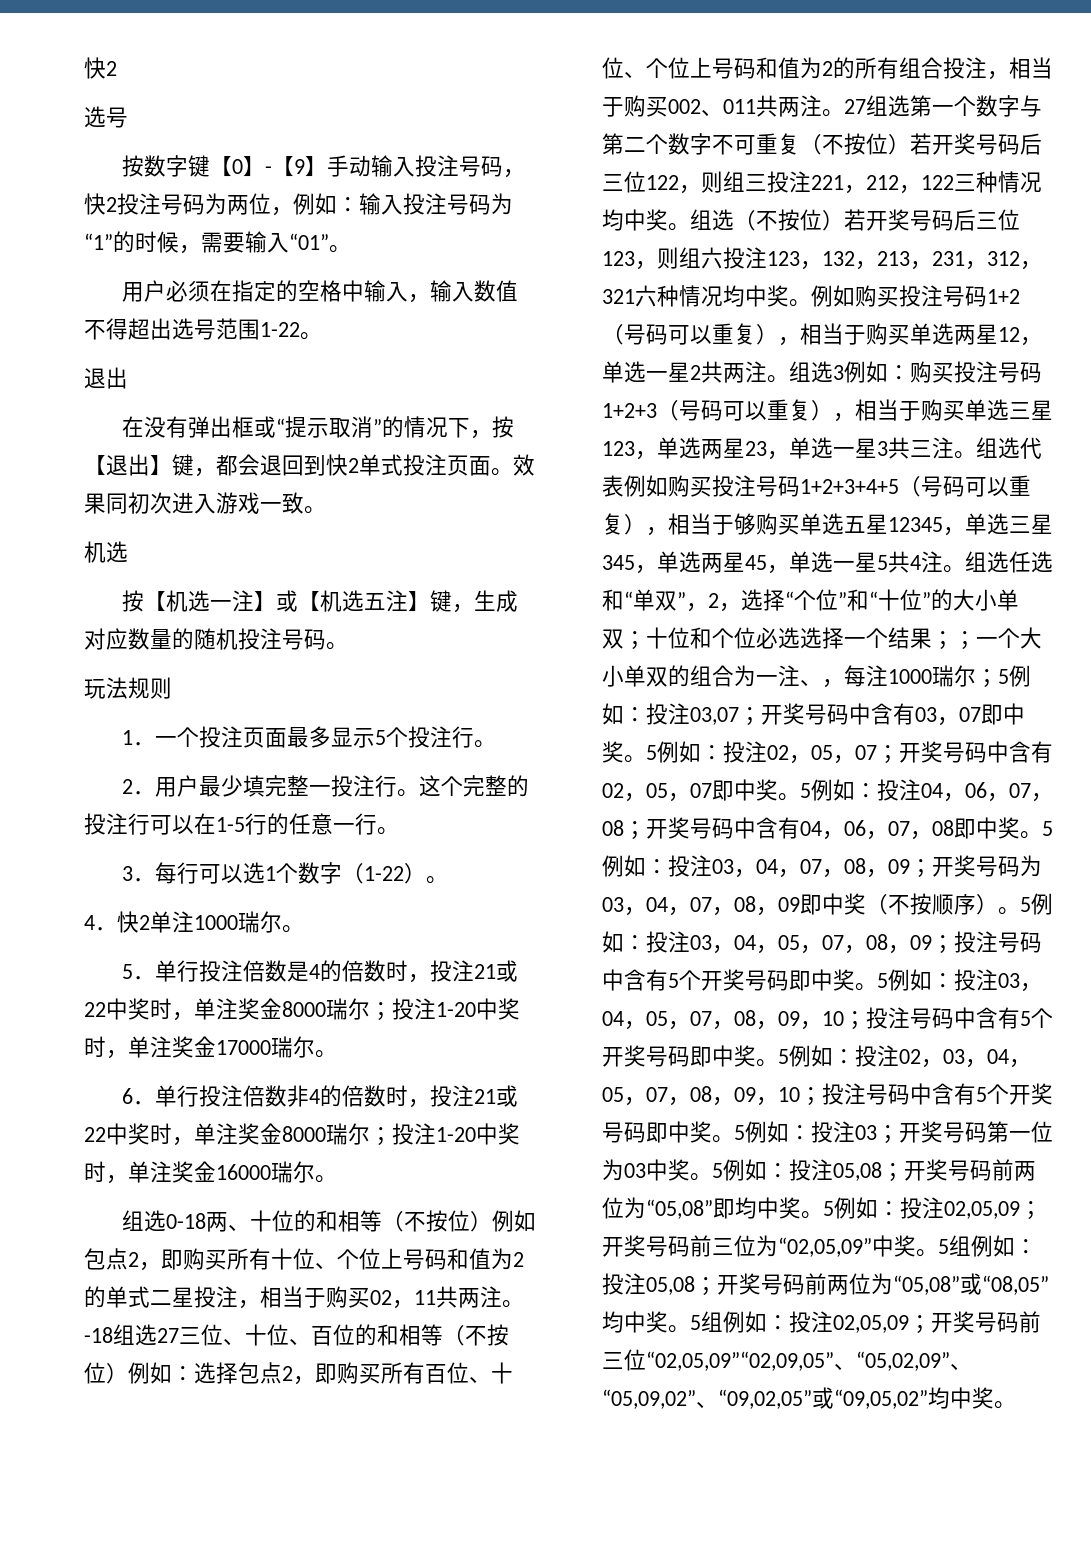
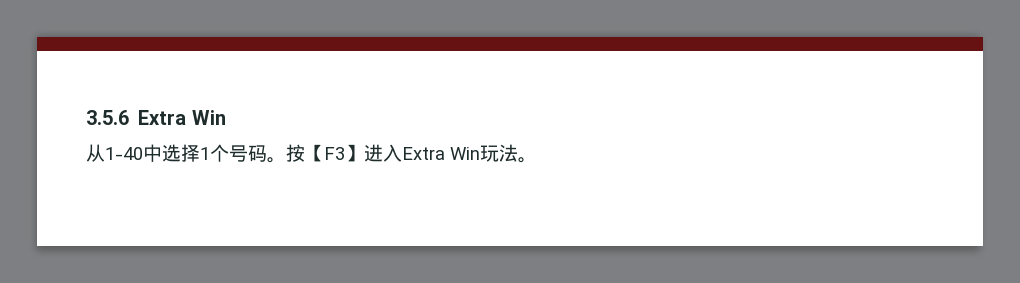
[84,57,117,79] [84,106,128,128] [121,155,525,178] [84,193,513,216] [84,231,351,254] [121,280,518,303] [84,318,322,340] [84,367,128,389] [121,416,514,439] [84,454,535,477] [84,492,326,514] [84,541,128,563] [121,590,518,613] [84,628,348,650] [84,677,172,699] [121,726,496,748] [121,775,529,797] [84,813,399,835] [121,862,448,884] [84,911,304,933] [121,960,518,983] [84,998,520,1021] [84,1036,337,1059] [121,1085,518,1108] [84,1123,520,1146] [84,1161,337,1184] [121,1210,536,1232] [84,1248,524,1271] [84,1286,524,1309] [84,1324,509,1346] [84,1362,513,1385] [602,57,1053,80] [602,95,1042,117] [602,133,1042,155] [602,171,1042,194] [602,209,1020,231] [602,247,1042,270] [602,285,1020,307] [602,323,1042,346] [602,361,1042,383] [602,399,1053,422] [602,437,1042,460] [602,475,1031,497] [602,513,1053,536] [602,551,1053,574] [602,589,1019,612] [602,627,1042,650] [602,665,1031,688] [602,703,1025,726] [602,741,1053,764] [602,779,1053,802] [602,817,1053,840] [602,855,1042,878] [602,893,1053,916] [602,931,1042,954] [602,969,1042,992] [602,1007,1053,1030] [602,1045,1031,1068] [602,1083,1053,1106] [602,1121,1053,1144] [602,1159,1036,1182] [602,1197,1042,1220] [602,1235,1037,1257] [602,1273,1049,1296] [602,1311,1041,1334] [602,1349,972,1371] [602,1387,994,1409] 快2 // 选号 // 按数字键【0】-【9】手动输入投注号码，快2投注号码为两位，例如：输入投注号码为“1”的时候，需要输入“01”。 // 用户必须在指定的空格中输入，输入数值不得超出选号范围1-22。 // 退出 // 在没有弹出框或“提示取消”的情况下，按【退出】键，都会退回到快2单式投注页面。效果同初次进入游戏一致。 // 机选 // 按【机选一注】或【机选五注】键，生成对应数量的随机投注号码。 // 玩法规则 // 1．一个投注页面最多显示5个投注行。 // 2．用户最少填完整一投注行。这个完整的投注行可以在1-5行的任意一行。 // 3．每行可以选1个数字（1-22）。 // 4．快2单注1000瑞尔。 // 5．单行投注倍数是4的倍数时，投注21或22中奖时，单注奖金8000瑞尔；投注1-20中奖时，单注奖金17000瑞尔。 // 6．单行投注倍数非4的倍数时，投注21或22中奖时，单注奖金8000瑞尔；投注1-20中奖时，单注奖金16000瑞尔。 // 组选0-18两、十位的和相等（不按位）例如包点2，即购买所有十位、个位上号码和值为2的单式二星投注，相当于购买02，11共两注。-18组选27三位、十位、百位的和相等（不按位）例如：选择包点2，即购买所有百位、十位、个位上号码和值为2的所有组合投注，相当于购买002、011共两注。27组选第一个数字与第二个数字不可重复（不按位）若开奖号码后三位122，则组三投注221，212，122三种情况均中奖。组选（不按位）若开奖号码后三位123，则组六投注123，132，213，231，312，321六种情况均中奖。例如购买投注号码1+2（号码可以重复），相当于购买单选两星12，单选一星2共两注。组选3例如：购买投注号码1+2+3（号码可以重复），相当于购买单选三星123，单选两星23，单选一星3共三注。组选代表例如购买投注号码1+2+3+4+5（号码可以重复），相当于够购买单选五星12345，单选三星345，单选两星45，单选一星5共4注。组选任选和“单双”，2，选择“个位”和“十位”的大小单双；十位和个位必选选择一个结果；；一个大小单双的组合为一注、，每注1000瑞尔；5例如：投注03,07；开奖号码中含有03，07即中奖。5例如：投注02，05，07；开奖号码中含有02，05，07即中奖。5例如：投注04，06，07，08；开奖号码中含有04，06，07，08即中奖。5例如：投注03，04，07，08，09；开奖号码为03，04，07，08，09即中奖（不按顺序）。5例如：投注03，04，05，07，08，09；投注号码中含有5个开奖号码即中奖。5例如：投注03，04，05，07，08，09，10；投注号码中含有5个开奖号码即中奖。5例如：投注02，03，04，05，07，08，09，10；投注号码中含有5个开奖号码即中奖。5例如：投注03；开奖号码第一位为03中奖。5例如：投注05,08；开奖号码前两位为“05,08”即均中奖。5例如：投注02,05,09；开奖号码前三位为“02,05,09”中奖。5组例如：投注05,08；开奖号码前两位为“05,08”或“08,05”均中奖。5组例如：投注02,05,09；开奖号码前三位“02,05,09”“02,09,05”、“05,02,09”、“05,09,02”、“09,02,05”或“09,05,02”均中奖 -> [86,110,226,125] [86,144,518,163] 3.5.6 Extra Win // 从1-40中选择1个号码。按【F3】进入Extra Win玩法

